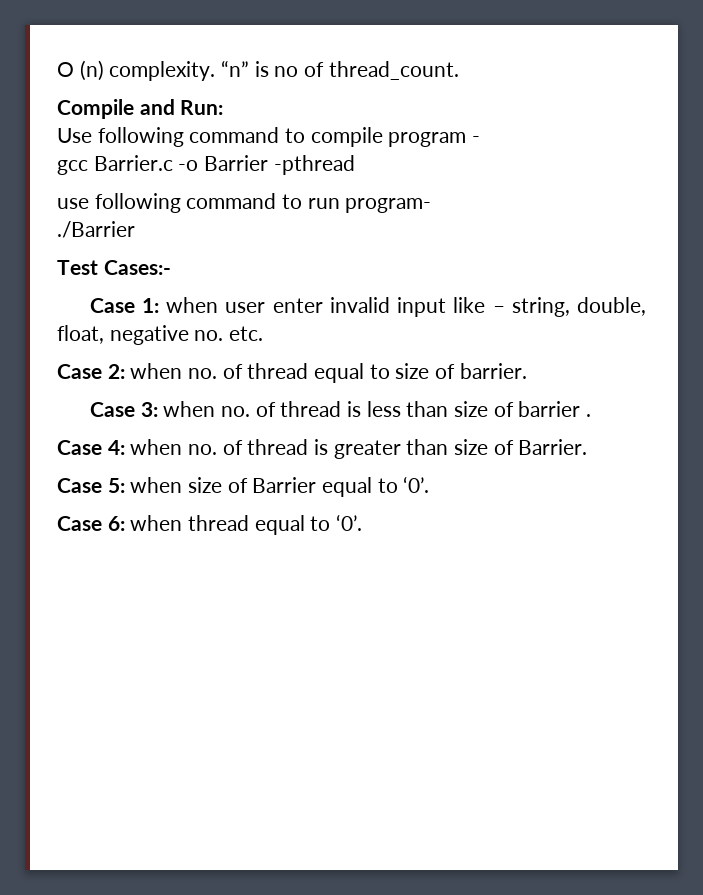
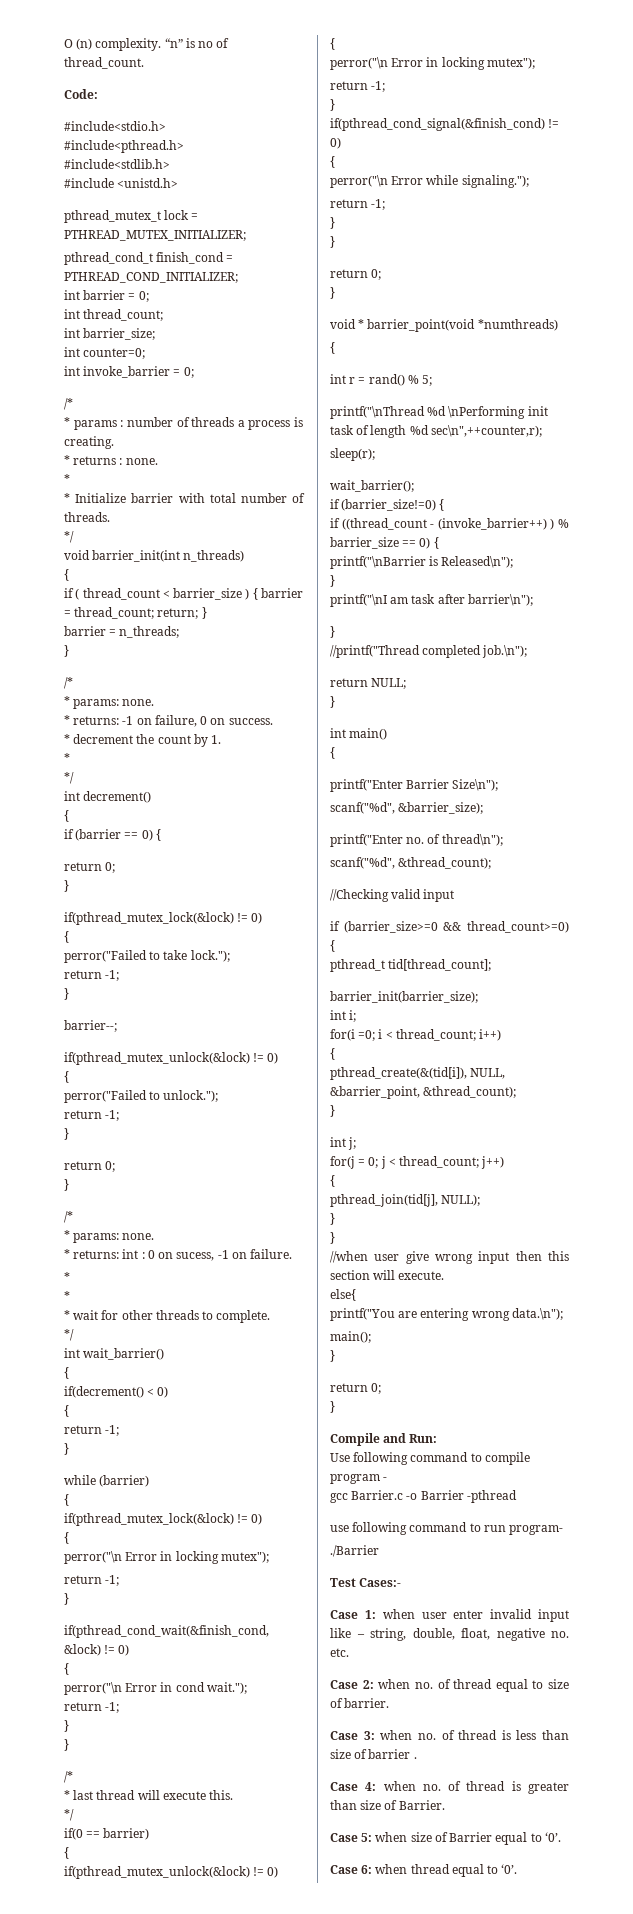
(459, 70) none -> [64,89,98,99] [64,121,166,131] [64,140,184,153] [64,159,170,169] [64,178,179,188] [64,210,199,223] [64,230,246,241] [64,252,234,265] [64,272,238,283] [64,290,149,302] [64,309,164,321] [64,328,156,340] [64,347,146,359] [64,366,194,378] [64,398,73,410] [64,417,303,430] [64,436,114,449] [64,455,158,465] [64,474,70,484] [64,493,305,503] [64,512,110,522] [64,531,74,543] [64,550,245,562] [64,569,69,581] [64,588,303,600] [64,607,207,619] [64,626,180,638] [64,645,69,657] [64,677,73,689] [64,696,155,709] [64,715,273,727] [64,734,222,747] [64,753,70,763] [64,772,74,784] [64,791,152,803] [64,810,69,822] [64,829,161,841] [64,862,116,873] [64,880,69,892] [64,912,263,925] [64,931,69,943] [64,950,230,963] [64,970,120,981] [64,988,69,1000] [64,1020,117,1032] [64,1052,279,1065] [64,1071,69,1083] [64,1090,219,1103] [64,1110,120,1121] [64,1128,69,1140] [64,1161,116,1172] [64,1179,69,1191] [64,1211,73,1223] [64,1230,155,1243] [64,1249,293,1261] [64,1272,70,1282] [64,1291,70,1301] [64,1310,271,1323] [64,1329,74,1341] [64,1348,165,1360] [64,1367,69,1379] [64,1386,169,1398] [64,1405,69,1417] [64,1425,120,1436] [64,1443,69,1455] [64,1475,150,1487] [64,1494,69,1506] [64,1513,263,1526] [64,1532,69,1544] [64,1551,269,1564] [64,1575,120,1586] [64,1593,69,1605] [64,1625,269,1638] [64,1644,130,1656] [64,1663,69,1675] [64,1682,247,1695] [64,1702,120,1713] [64,1720,69,1732] [64,1739,69,1751] [64,1771,73,1783] [64,1790,234,1800] [64,1809,74,1821] [64,1828,150,1840] [64,1847,69,1859] [64,1866,279,1879] [330,38,335,50] [330,57,535,70] [330,81,386,92] [330,99,335,111] [330,118,560,131] [330,137,341,149] [330,156,335,168] [330,175,529,188] [330,199,386,210] [330,217,335,229] [330,236,335,248] [330,269,382,280] [330,287,335,299] [330,319,558,332] [330,342,335,354] [330,374,433,386] [330,406,548,419] [330,425,542,438] [330,448,375,461] [330,480,414,492] [330,499,445,511] [330,518,569,530] [330,537,439,549] [330,556,514,569] [330,575,335,587] [330,594,533,607] [330,626,335,638] [330,645,528,658] [330,678,407,689] [330,696,335,708] [330,728,388,740] [330,747,335,759] [330,779,499,792] [330,802,484,814] [330,834,503,847] [330,857,492,869] [330,889,455,902] [330,921,569,933] [330,940,335,952] [330,959,492,972] [330,991,478,1003] [330,1010,357,1022] [330,1029,502,1041] [330,1048,335,1060] [330,1067,506,1080] [330,1086,517,1099] [330,1105,335,1117] [330,1137,357,1150] [330,1156,505,1169] [330,1175,335,1187] [330,1194,481,1207] [330,1213,335,1225] [330,1232,335,1244] [330,1251,569,1264] [330,1270,445,1280] [330,1289,356,1301] [330,1308,563,1321] [330,1331,371,1343] [330,1350,335,1362] [330,1383,382,1394] [330,1401,335,1413] // Code: // #include<stdio.h> // #include<pthread.h> // #include<stdlib.h> // #include <unistd.h> // pthread_mutex_t lock = PTHREAD_MUTEX_INITIALIZER; // pthread_cond_t finish_cond = PTHREAD_COND_INITIALIZER; // int barrier = 0; // int thread_count; // int barrier_size; // int counter=0; // int invoke_barrier = 0; // /* // * params : number of threads a process is creating. // * returns : none. // * // * Initialize barrier with total number of threads. // */ // void barrier_init(int n_threads) // { // if ( thread_count < barrier_size ) { barrier = thread_count; return; } // barrier = n_threads; // } // /* // * params: none. // * returns: -1 on failure, 0 on success. // * decrement the count by 1. // * // */ // int decrement() // { // if (barrier == 0) { // return 0; // } // if(pthread_mutex_lock(&lock) != 0) // { // perror("Failed to take lock."); // return -1; // } // barrier--; // if(pthread_mutex_unlock(&lock) != 0) // { // perror("Failed to unlock."); // return -1; // } // return 0; // } // /* // * params: none. // * returns: int : 0 on sucess, -1 on failure. // * // * // * wait for other threads to complete. // */ // int wait_barrier() // { // if(decrement() < 0) // { // return -1; // } // while (barrier) // { // if(pthread_mutex_lock(&lock) != 0) // { // perror("\n Error in locking mutex"); // return -1; // } // if(pthread_cond_wait(&finish_cond, &lock) != 0) // { // perror("\n Error in cond wait."); // return -1; // } // } // /* // * last thread will execute this. // */ // if(0 == barrier) // { // if(pthread_mutex_unlock(&lock) != 0) // { // perror("\n Error in locking mutex"); // return -1; // } // if(pthread_cond_signal(&finish_cond) != 0) // { // perror("\n Error while signaling."); // return -1; // } // } // return 0; // } // void * barrier_point(void *numthreads) // { // int r = rand() % 5; // printf("\nThread %d \nPerforming init task of length %d sec\n",++counter,r); // sleep(r); // wait_barrier(); // if (barrier_size!=0) { // if ((thread_count - (invoke_barrier++) ) % barrier_size == 0) { // printf("\nBarrier is Released\n"); // } // printf("\nI am task after barrier\n"); // } // //printf("Thread completed job.\n"); // return NULL; // } // int main() // { // printf("Enter Barrier Size\n"); // scanf("%d", &barrier_size); // printf("Enter no. of thread\n"); // scanf("%d", &thread_count); // //Checking valid input // if (barrier_size>=0 && thread_count>=0) { // pthread_t tid[thread_count]; // barrier_init(barrier_size); // int i; // for(i =0; i < thread_count; i++) // { // pthread_create(&(tid[i]), NULL, &barrier_point, &thread_count); // } // int j; // for(j = 0; j < thread_count; j++) // { // pthread_join(tid[j], NULL); // } // } // //when user give wrong input then this section will execute. // else{ // printf("You are entering wrong data.\n"); // main(); // } // return 0; // }

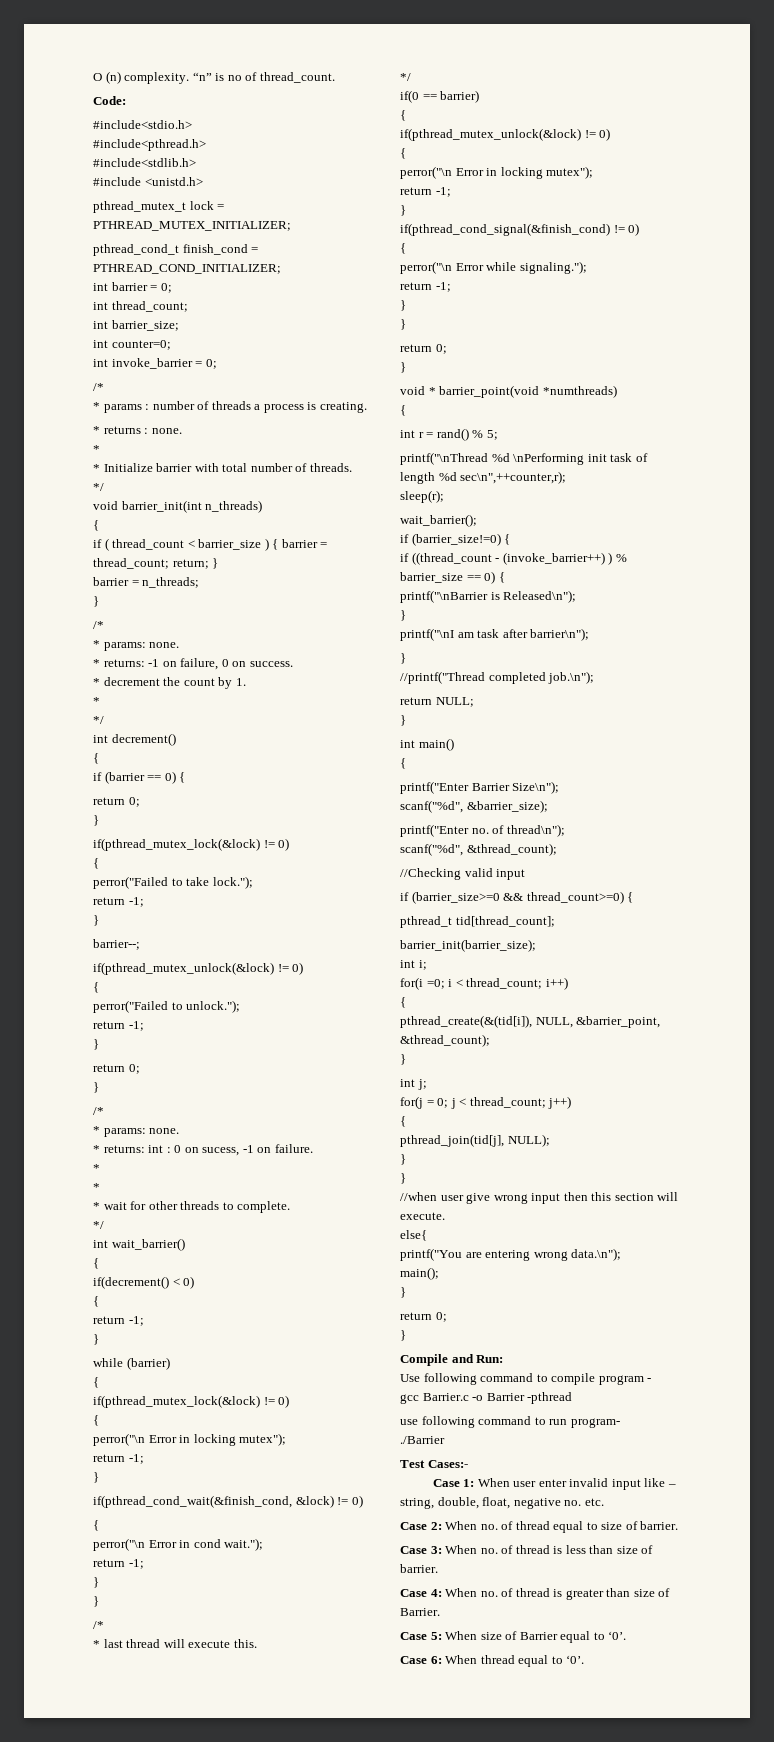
[382,1609,415,1619] when -> [477,1478,510,1487] When
[378,1679,411,1689] when -> [445,1521,478,1530] When
[380,1730,413,1740] when -> [445,1545,478,1554] When
[368,1749,417,1759] barrier . -> [400,1564,438,1573] barrier.
[383,1781,416,1791] when -> [445,1588,478,1597] When
[375,1832,408,1842] when -> [445,1631,478,1640] When
[375,1864,408,1874] when -> [445,1655,478,1664] When

